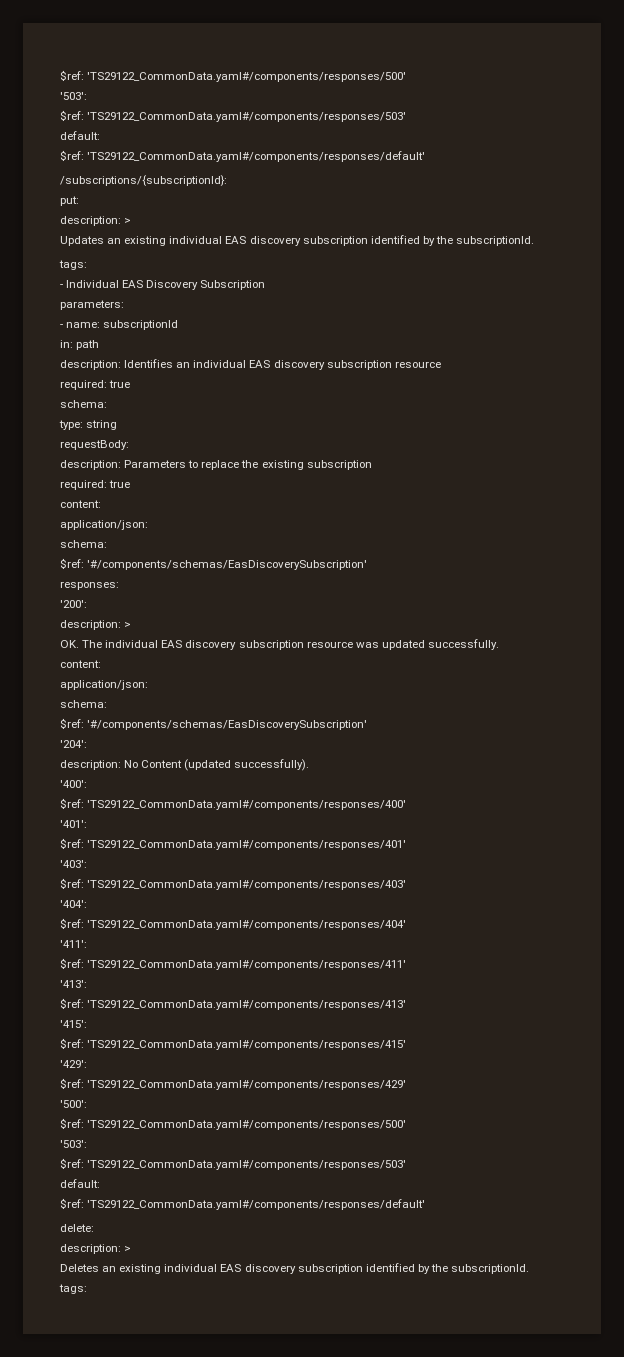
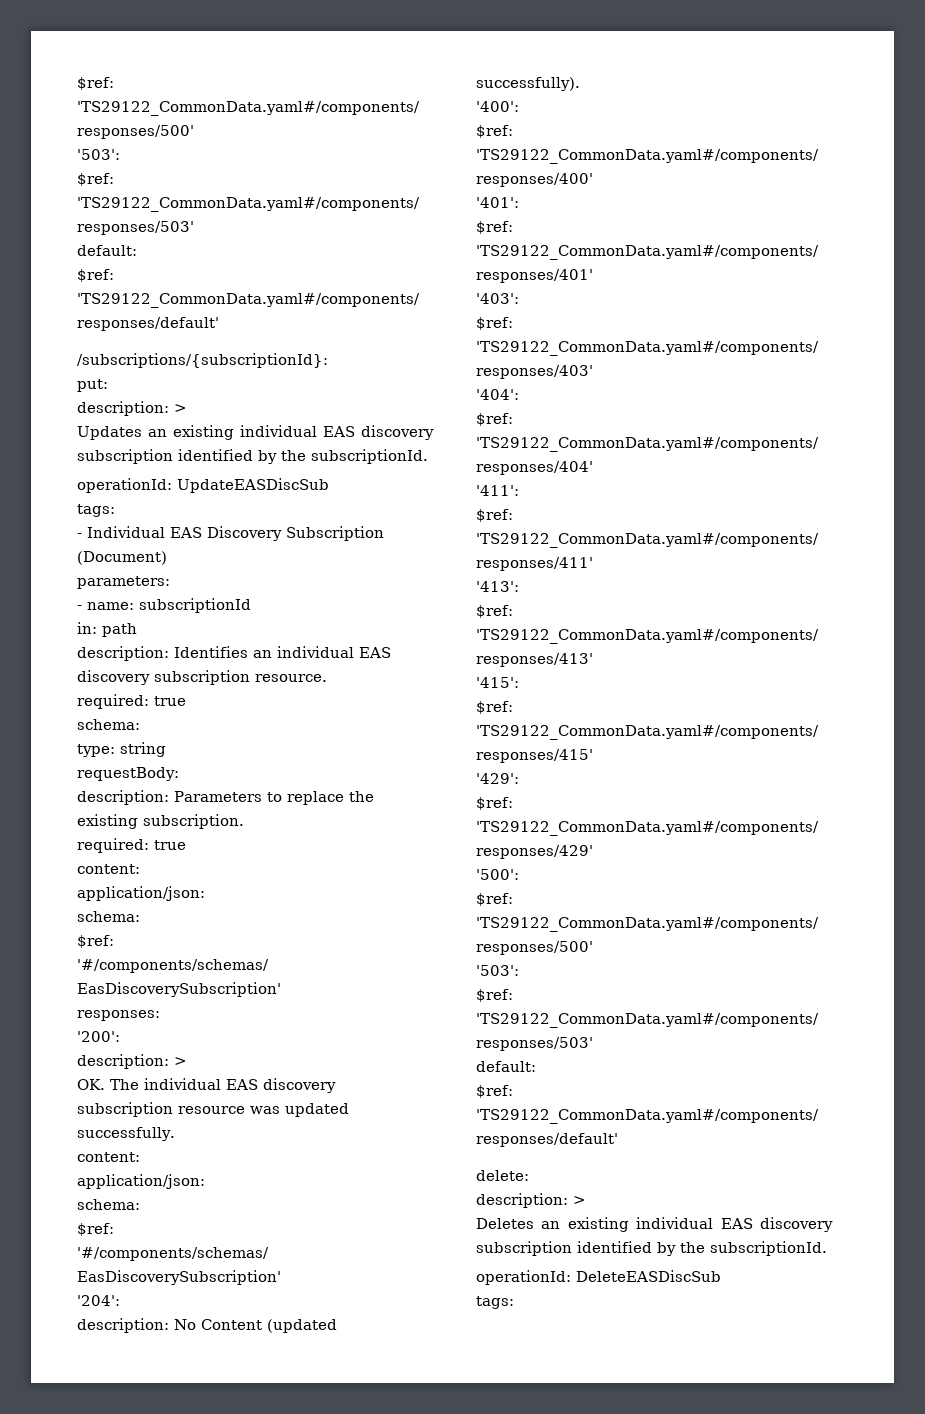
(535, 241) none -> [77,478,329,493] // operationId: UpdateEASDiscSub
(266, 285) none -> [77,551,167,565] (Document)
[394,361,441,368] resource -> [255,674,327,682] resource.
[306,460,372,470] subscription -> [143,814,244,829] subscription.
(530, 1269) none -> [476,1270,721,1285] // operationId: DeleteEASDiscSub

